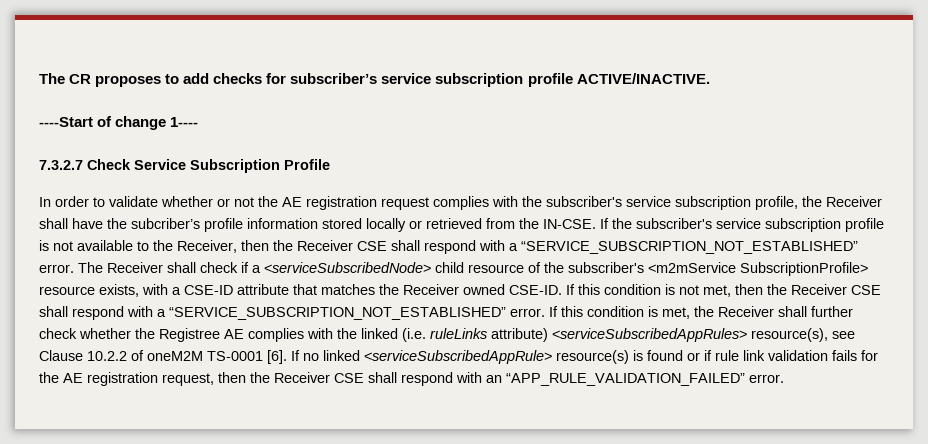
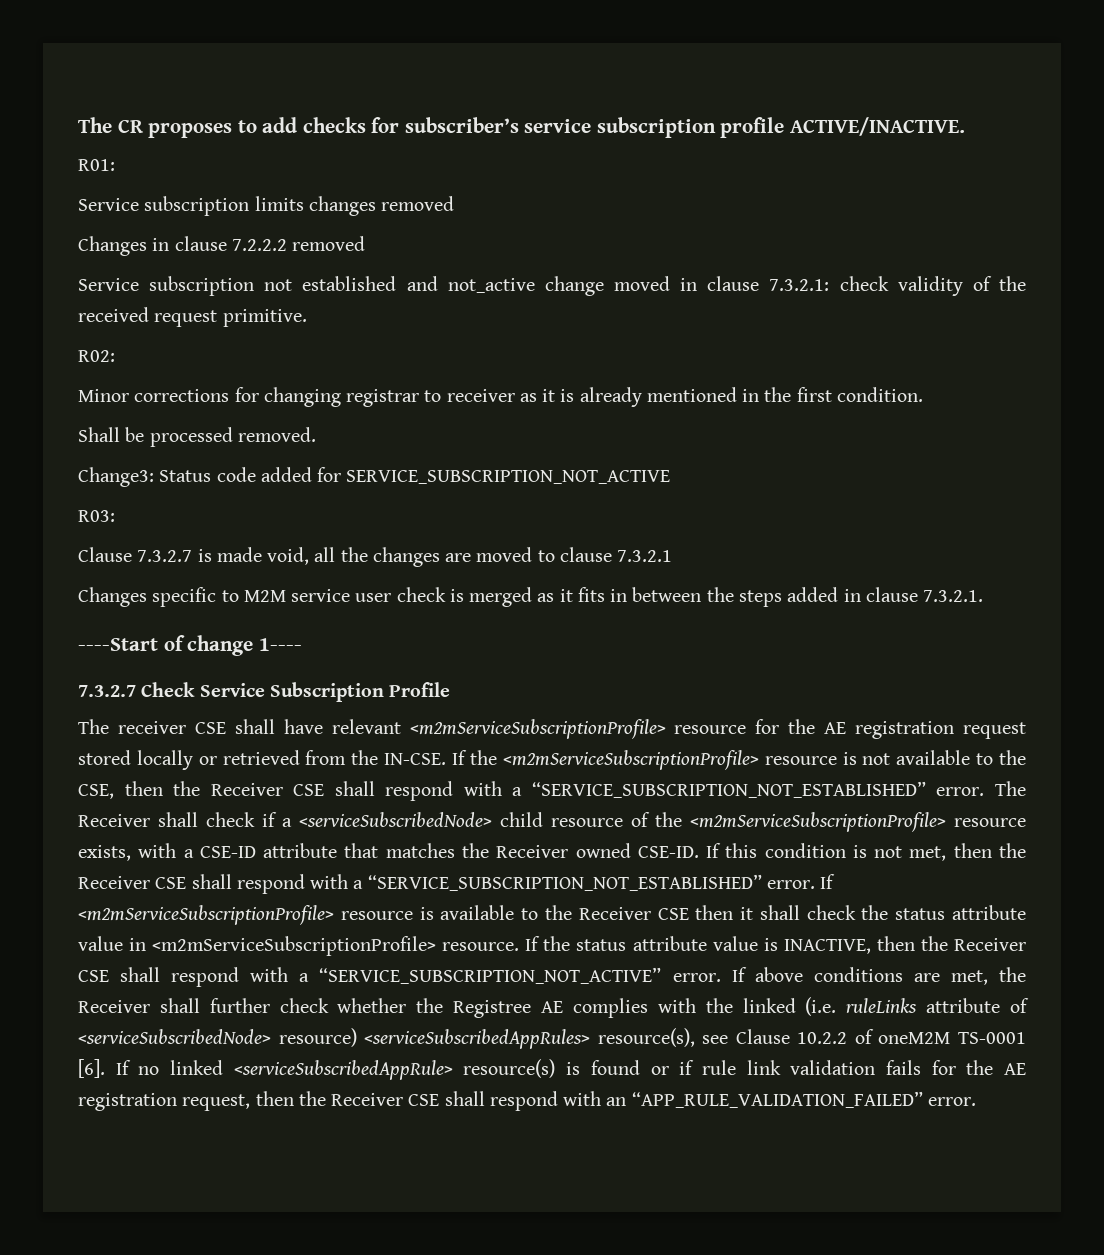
(710, 78) none -> [78,159,115,171] [78,196,455,216] [78,236,366,256] [78,276,1026,296] [78,307,307,327] [78,350,115,362] [78,387,923,407] [78,427,316,447] [78,467,671,487] [78,510,115,522] [78,547,673,567] [78,587,984,607] // R01: // Service subscription limits changes removed // Changes in clause 7.2.2.2 removed // Service subscription not established and not_active change moved in clause 7.3.2.1: check validity of the received request primitive. // R02: // Minor corrections for changing registrar to receiver as it is already mentioned in the first condition. // Shall be processed removed. // Change3: Status code added for SERVICE_SUBSCRIPTION_NOT_ACTIVE // R03: // Clause 7.3.2.7 is made void, all the changes are moved to clause 7.3.2.1 // Changes specific to M2M service user check is merged as it fits in between the steps added in clause 7.3.2.1.
[39,196,882,210] [39,218,318,232] In order to validate whether or not the AE registration request complies with the subscriber's service subscription profile, the Receiver shall have the subcriber’s profile information -> [78,719,1026,739] The receiver CSE shall have relevant <m2mServiceSubscriptionProfile> resource for the AE registration request
[636,218,884,232] subscriber's service subscription profile -> [502,750,837,770] <m2mServiceSubscriptionProfile> resource
[177,240,237,253] Receiver, -> [78,784,114,799] CSE,
[568,262,868,276] subscriber's <m2mService SubscriptionProfile> -> [690,812,946,832] <m2mServiceSubscriptionProfile>
[561,306,658,317] this condition is -> [78,905,1027,925] [78,936,1027,956] [78,967,940,987] <m2mServiceSubscriptionProfile> resource is available to the Receiver CSE then it shall check the status attribute value in <m2mServiceSubscriptionProfile> resource. If the status attribute value is INACTIVE, then the Receiver CSE shall respond with a “SERVICE_SUBSCRIPTION_NOT_ACTIVE” error. If above conditions are
[491,328,548,342] attribute) -> [926,998,1029,1013] [78,1028,357,1047] attribute of <serviceSubscribedNode> resource)

